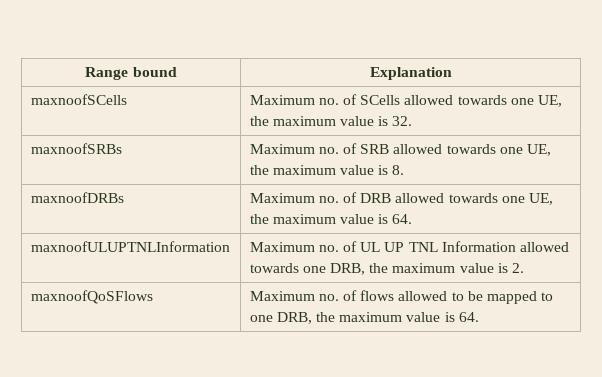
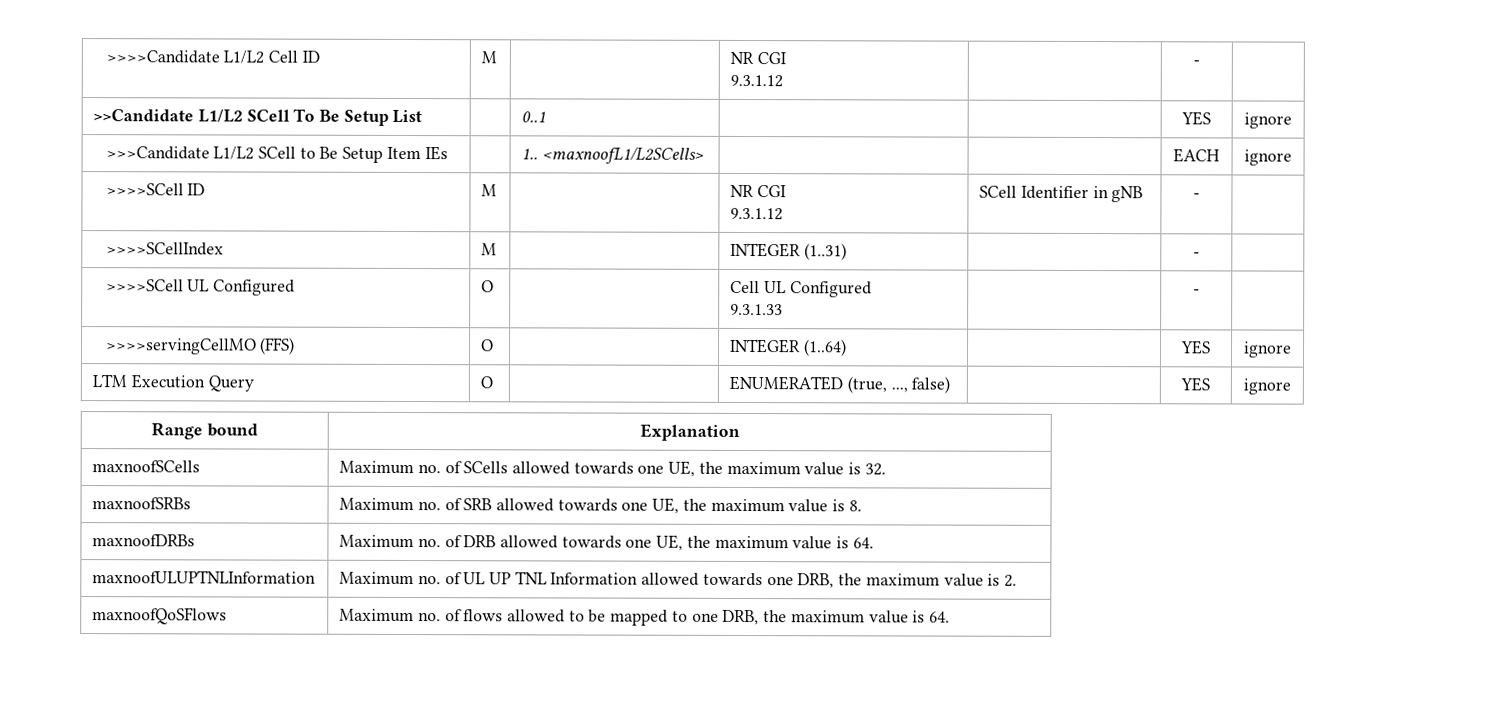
(85, 73) none -> [105,50,320,64] [481,51,498,64] [730,51,786,65] [730,74,784,88] [1193,60,1200,66] [93,108,423,126] [521,111,547,123] [1181,111,1211,126] [1244,112,1292,129] [105,146,448,163] [521,146,704,164] [1173,148,1220,163] [1244,149,1292,166] [105,183,206,196] [481,184,498,197] [730,184,786,198] [730,207,784,221] [979,185,1144,203] [1193,193,1200,199] [105,242,224,256] [481,243,498,256] [730,242,847,261] [1193,252,1200,258] [105,279,296,296] [481,280,495,293] [730,280,872,298] [730,303,784,316] [1193,289,1200,295] [104,337,296,355] [480,339,495,352] [729,338,847,357] [1180,340,1211,355] [1243,341,1292,358] [92,374,254,392] [480,376,494,389] [729,375,951,394] [1180,377,1210,392] [1243,378,1291,395] >>>>Candidate L1/L2 Cell ID | M | | NR CGI // 9.3.1.12 | | - | // >>Candidate L1/L2 SCell To Be Setup List | | 0..1 | | | YES | ignore // >>>Candidate L1/L2 SCell to Be Setup Item IEs | | 1.. <maxnoofL1/L2SCells> | | | EACH | ignore // >>>>SCell ID | M | | NR CGI // 9.3.1.12 | SCell Identifier in gNB | - | // >>>>SCellIndex | M | | INTEGER (1..31) | | - | // >>>>SCell UL Configured | O | | Cell UL Configured // 9.3.1.33 | | - | // >>>>servingCellMO (FFS) | O | | INTEGER (1..64) | | YES | ignore // LTM Execution Query | O | | ENUMERATED (true, ..., false) | | YES | ignore //

